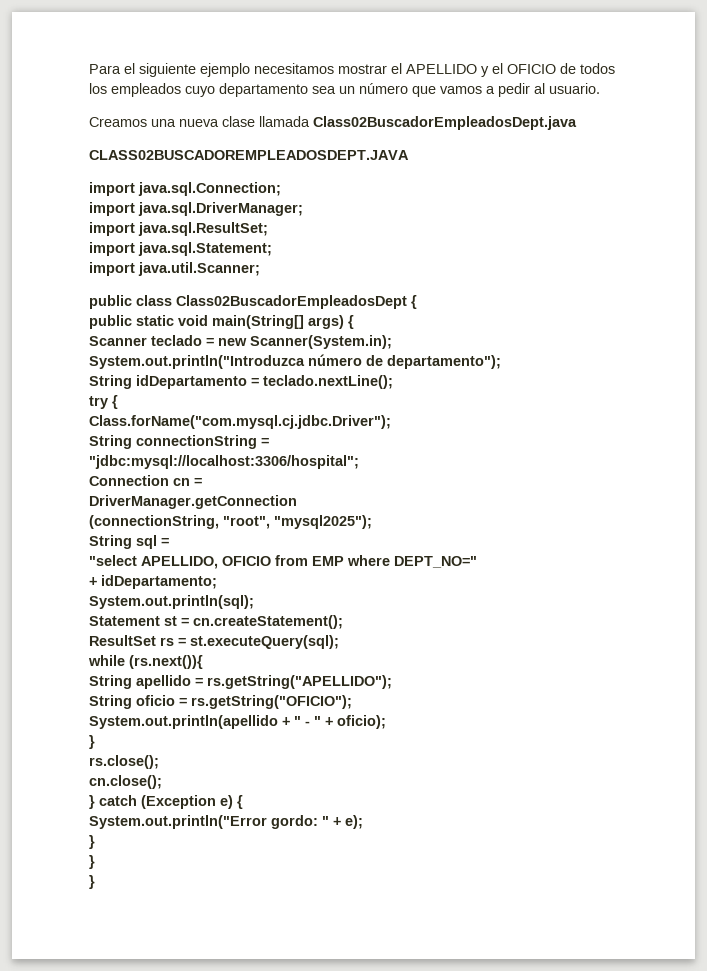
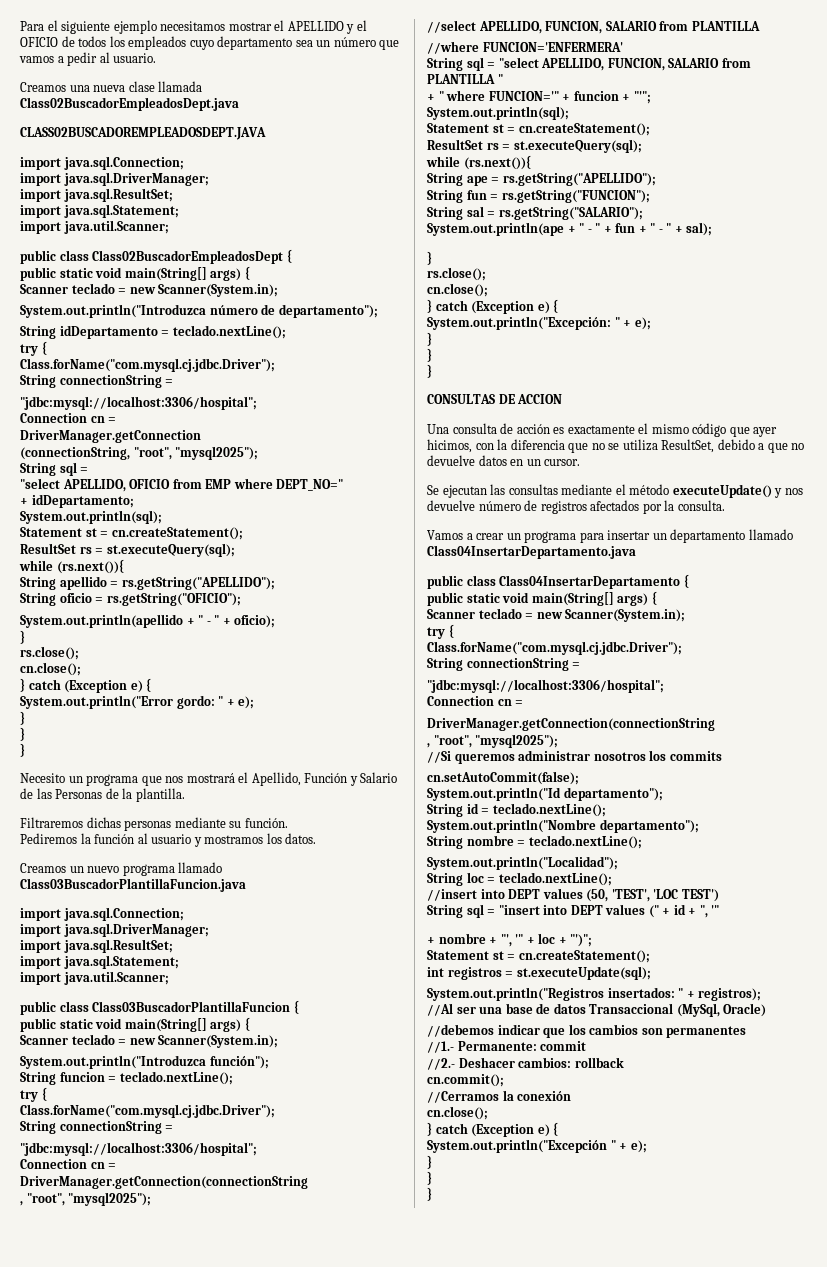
(95, 882) none -> [20,772,398,786] [20,788,185,802] [20,817,288,831] [20,833,317,847] [20,862,223,876] [20,878,246,892] [20,907,184,921] [20,923,209,937] [20,939,173,953] [20,955,179,969] [20,971,169,985] [20,1000,299,1015] [20,1017,250,1032] [20,1034,279,1048] [20,1055,269,1069] [20,1071,233,1085] [20,1087,47,1102] [20,1104,275,1118] [20,1121,174,1134] [20,1142,257,1156] [20,1159,117,1169] [20,1176,308,1189] [20,1192,152,1206] [427,20,760,34] [427,41,623,54] [427,57,751,71] [427,74,503,84] [427,90,651,104] [427,106,569,120] [427,123,650,136] [427,139,642,153] [426,155,531,170] [427,173,656,186] [427,190,650,203] [427,206,643,220] [427,222,713,236] [427,251,432,265] [427,267,486,281] [427,283,488,297] [427,299,559,314] [427,316,651,330] [427,332,432,346] [427,348,432,362] [427,364,432,378] [427,394,563,404] [427,423,778,437] [427,439,805,453] [427,455,581,466] [427,484,803,498] [427,500,725,514] [427,529,793,543] [427,545,636,559] [427,574,689,589] [427,591,657,606] [427,608,686,622] [427,624,454,639] [427,641,682,655] [427,658,581,671] [427,679,664,693] [427,696,524,706] [427,718,715,731] [427,734,559,748] [427,750,722,764] [427,771,579,785] [427,787,663,801] [427,803,606,817] [427,819,699,833] [427,835,642,849] [427,856,618,870] [427,872,612,886] [427,888,719,902] [427,904,720,918] [427,933,593,947] [427,950,650,963] [427,966,651,980] [427,987,762,1001] [427,1003,767,1017] [427,1024,747,1038] [427,1041,587,1053] [427,1057,624,1070] [427,1074,504,1087] [427,1090,572,1103] [427,1106,488,1120] [427,1122,559,1137] [427,1139,647,1153] [427,1155,432,1169] [427,1171,432,1185] [427,1187,432,1201] // Necesito un programa que nos mostrará el Apellido, Función y Salario de las Personas de la plantilla. // Filtraremos dichas personas mediante su función. // Pediremos la función al usuario y mostramos los datos. // Creamos un nuevo programa llamado Class03BuscadorPlantillaFuncion.java // import java.sql.Connection; // import java.sql.DriverManager; // import java.sql.ResultSet; // import java.sql.Statement; // import java.util.Scanner; // public class Class03BuscadorPlantillaFuncion { // public static void main(String[] args) { // Scanner teclado = new Scanner(System.in); // System.out.println("Introduzca función"); // String funcion = teclado.nextLine(); // try { // Class.forName("com.mysql.cj.jdbc.Driver"); // String connectionString = // "jdbc:mysql://localhost:3306/hospital"; // Connection cn = DriverManager.getConnection(connectionString // , "root", "mysql2025"); // //select APELLIDO, FUNCION, SALARIO from PLANTILLA // //where FUNCION='ENFERMERA' // String sql = "select APELLIDO, FUNCION, SALARIO from PLANTILLA " // + " where FUNCION='" + funcion + "'"; // System.out.println(sql); // Statement st = cn.createStatement(); // ResultSet rs = st.executeQuery(sql); // while (rs.next()){ // String ape = rs.getString("APELLIDO"); // String fun = rs.getString("FUNCION"); // String sal = rs.getString("SALARIO"); // System.out.println(ape + " - " + fun + " - " + sal); // } // rs.close(); // cn.close(); // } catch (Exception e) { // System.out.println("Excepción: " + e); // } // } // } // CONSULTAS DE ACCION // Una consulta de acción es exactamente el mismo código que ayer hicimos, con la diferencia que no se utiliza ResultSet, debido a que no devuelve datos en un cursor. // Se ejecutan las consultas mediante el método executeUpdate() y nos devuelve número de registros afectados por la consulta. // Vamos a crear un programa para insertar un departamento llamado Class04InsertarDepartamento.java // public class Class04InsertarDepartamento { // public static void main(String[] args) { // Scanner teclado = new Scanner(System.in); // try { // Class.forName("com.mysql.cj.jdbc.Driver"); // String connectionString = // "jdbc:mysql://localhost:3306/hospital"; // Connection cn = // DriverManager.getConnection(connectionString // , "root", "mysql2025"); // //Si queremos administrar nosotros los commits // cn.setAutoCommit(false); // System.out.println("Id departamento"); // String id = teclado.nextLine(); // System.out.println("Nombre departamento"); // String nombre = teclado.nextLine(); // System.out.println("Localidad"); // String loc = teclado.nextLine(); // //insert into DEPT values (50, 'TEST', 'LOC TEST') // String sql = "insert into DEPT values (" + id + ", '" // + nombre + "', '" + loc + "')"; // Statement st = cn.createStatement(); // int registros = st.executeUpdate(sql); // System.out.println("Registros insertados: " + registros); // //Al ser una base de datos Transaccional (MySql, Oracle) // //debemos indicar que los cambios son permanentes // //1.- Permanente: commit // //2.- Deshacer cambios: rollback // cn.commit(); // //Cerramos la conexión // cn.close(); // } catch (Exception e) { // System.out.println("Excepción " + e); // } // } // }

